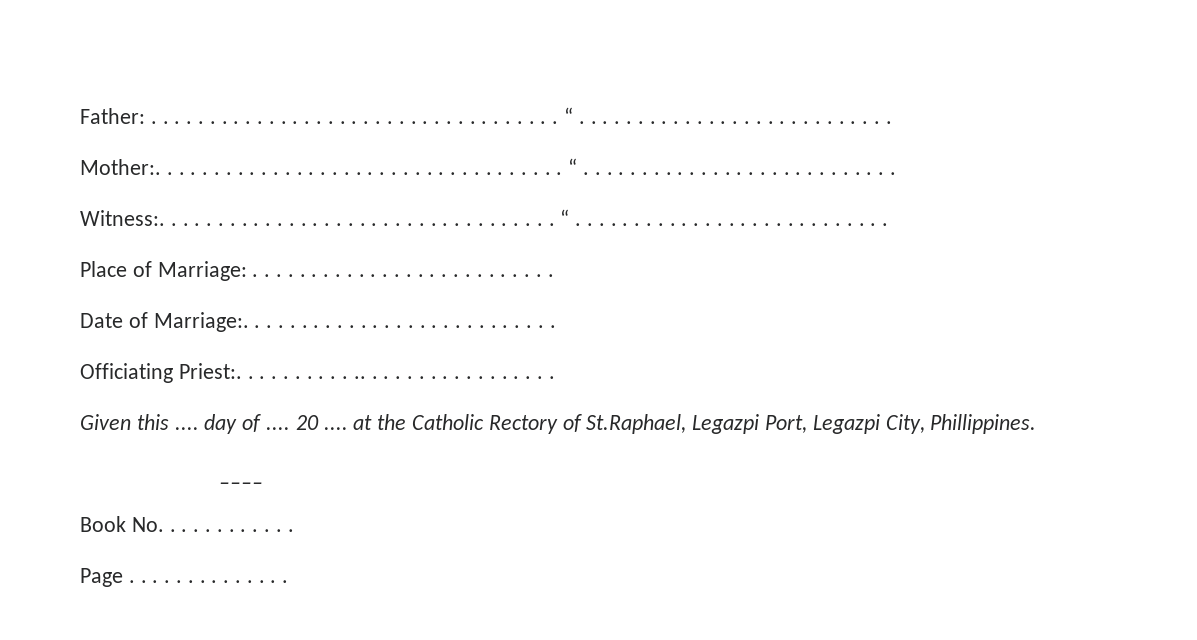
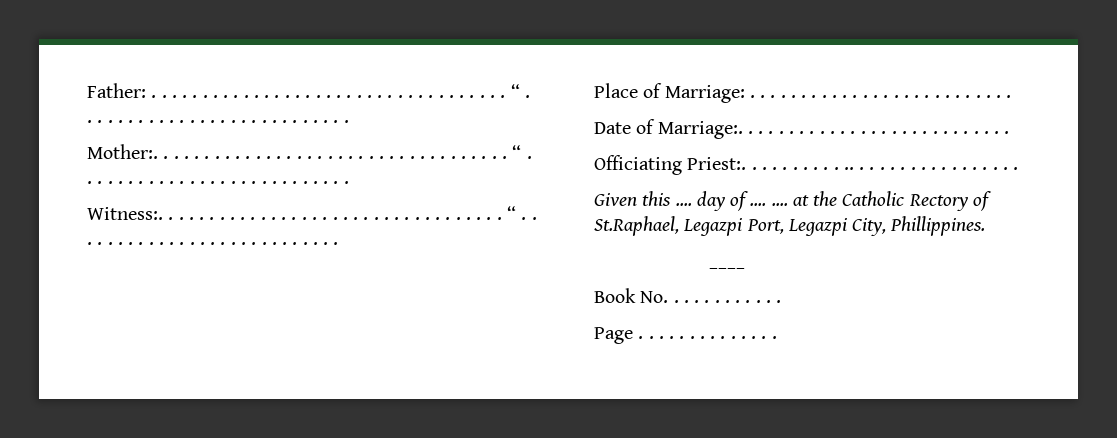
[295,415,319,430] 20 -> (767, 204) none

